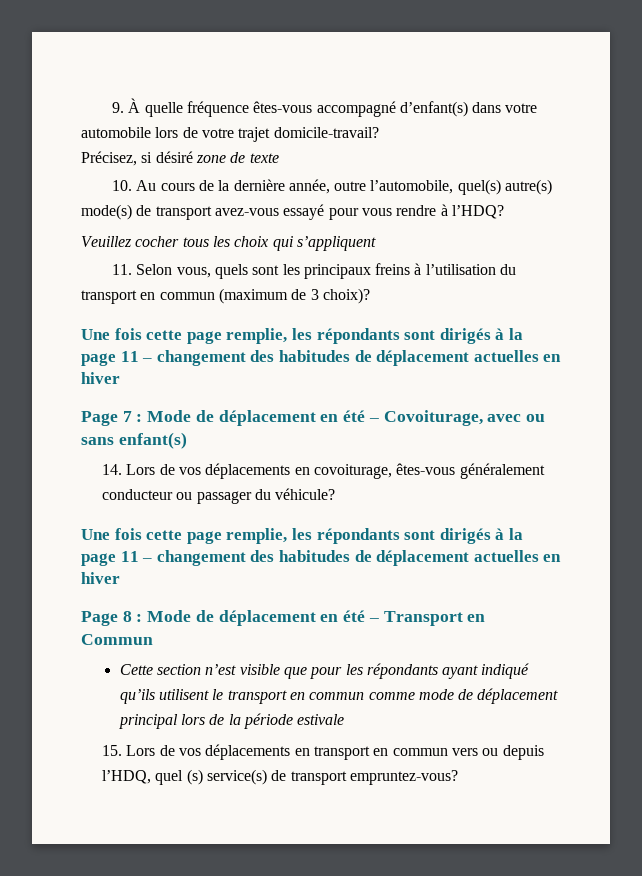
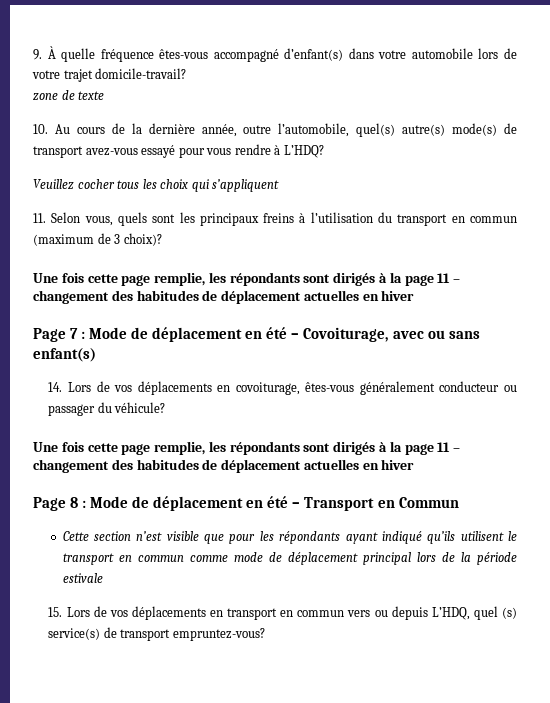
[81,151,193,166] Précisez, si désiré -> (187, 73) none
[451,205,504,219] l’HDQ? -> [283,145,324,158] L’HDQ?
[101,770,151,784] l’HDQ, -> [431,607,470,620] L’HDQ,

